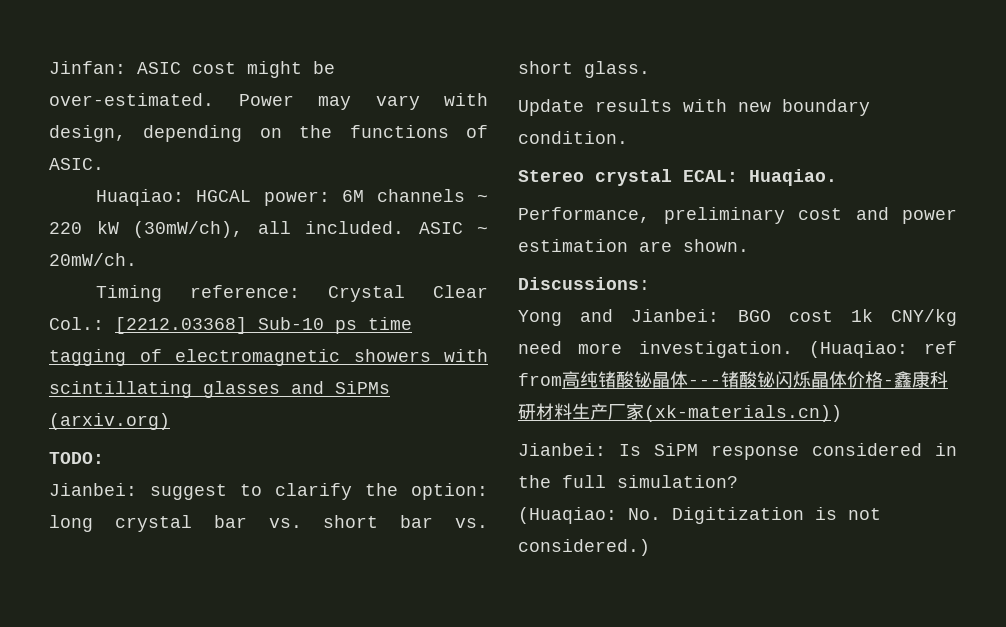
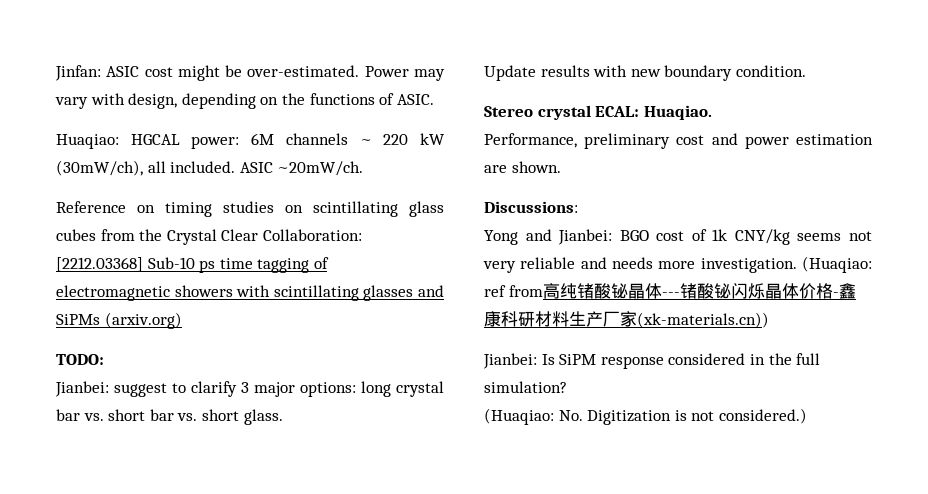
[477,226,488,234] [49,253,137,266] [95,285,300,302] ~ 20mW/ch. // Timing reference: -> [277,161,364,176] [56,201,444,217] [56,229,163,241] ~20mW/ch. // Reference on timing studies on scintillating glass cubes from the
[49,317,104,330] Col.: -> [262,229,362,241] Collaboration:
[365,483,488,500] the option: -> [241,382,356,397] 3 major options:
(833, 316) none -> [691,229,707,241] of
[518,341,562,354] need -> [797,231,872,241] [483,257,653,273] seems not very reliable and needs

